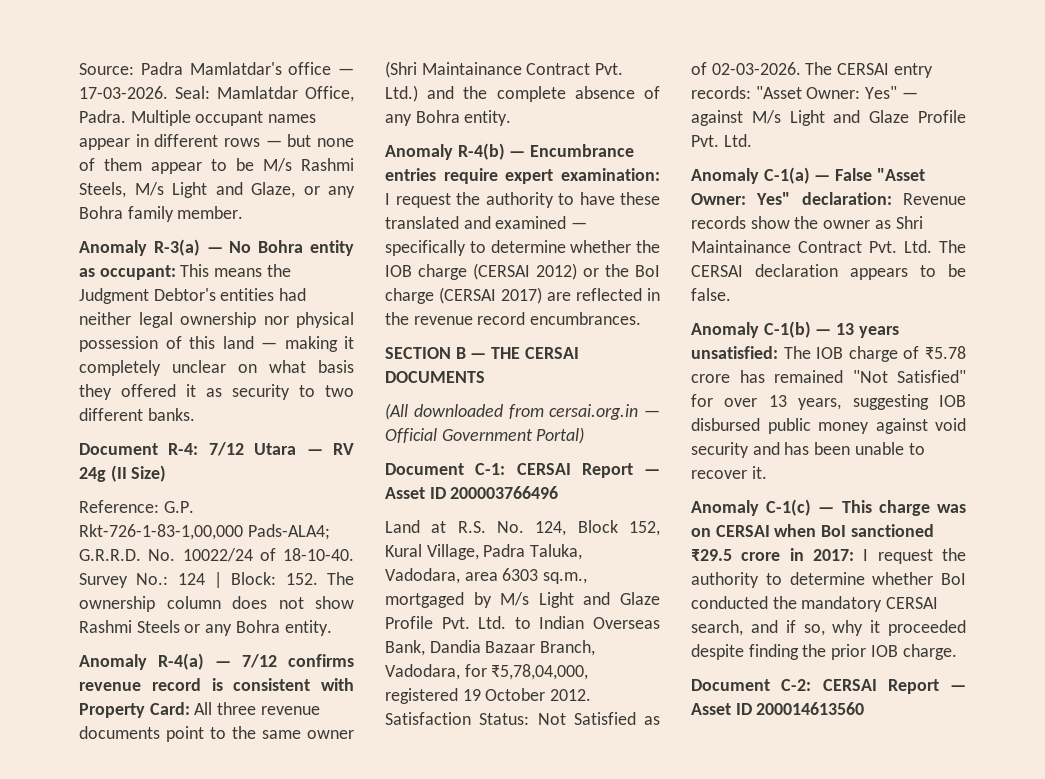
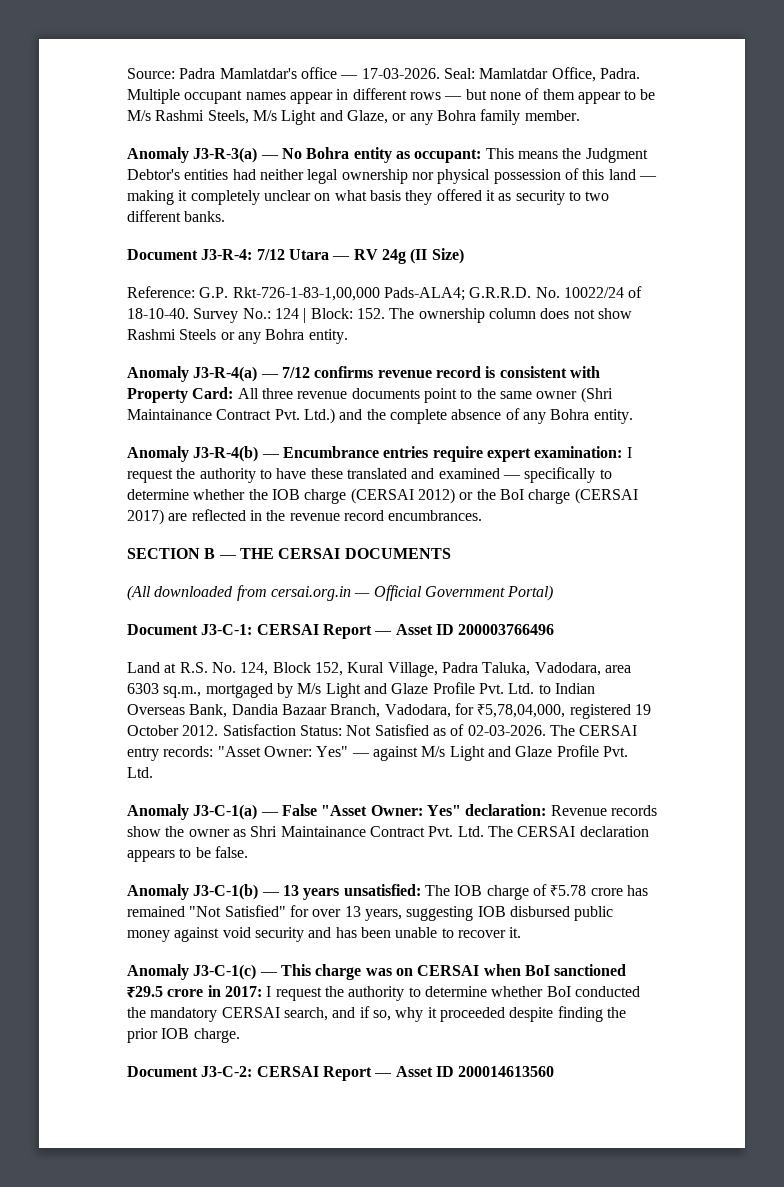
[153,239,200,256] R-3(a) -> [193,147,258,163] J3-R-3(a)
[168,443,199,455] R-4: -> [201,249,253,260] J3-R-4:
[158,653,204,670] R-4(a) -> [193,366,258,382] J3-R-4(a)
[457,143,505,160] R-4(b) -> [193,446,259,462] J3-R-4(b)
[475,463,506,475] C-1: -> [201,624,253,635] J3-C-1:
[763,167,810,184] C-1(a) -> [193,804,258,820] J3-C-1(a)
[763,321,811,338] C-1(b) -> [193,884,259,900] J3-C-1(b)
[766,499,812,516] C-1(c) -> [193,964,257,980] J3-C-1(c)
[781,679,812,691] C-2: -> [201,1066,253,1077] J3-C-2:

